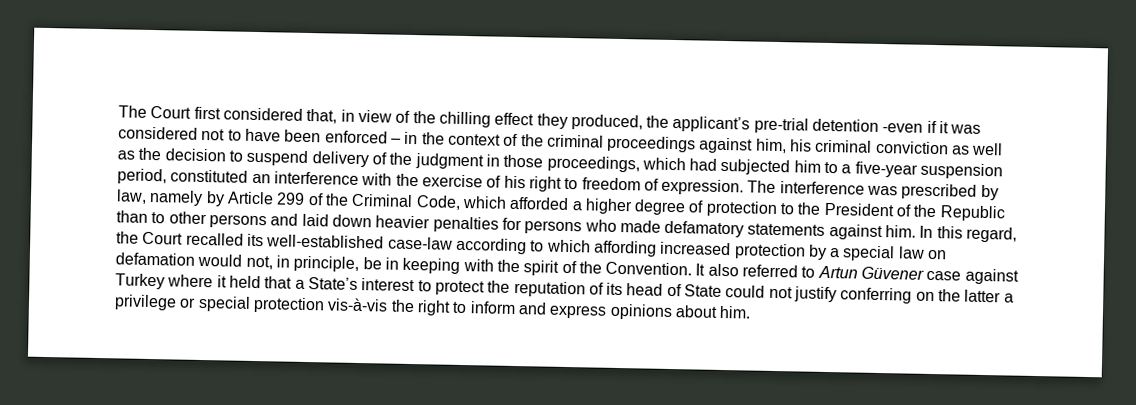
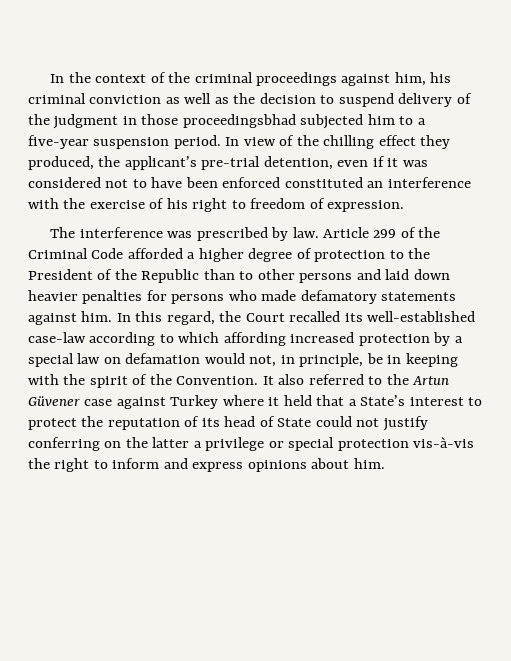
[118,105,982,134] [118,126,419,145] The Court first considered that, in view of the chilling effect they produced, the applicant’s pre-trial detention -even if it was considered not to have been enforced – in -> [50,74,65,83] In
[546,155,718,173] proceedings, which had -> [182,114,296,128] proceedingsbhad
[117,168,167,185] period, -> [173,135,451,149] [28,156,428,170] [28,177,281,188] period. In view of the chilling effect they produced, the applicant’s pre-trial detention, even if it was considered not to have been enforced
(745, 187) none -> (405, 206) //
[116,189,225,207] law, namely by -> [292,227,319,238] law.
[415,195,507,210] Code, which -> [91,248,124,259] Code
(816, 272) none -> [386,374,409,385] the

